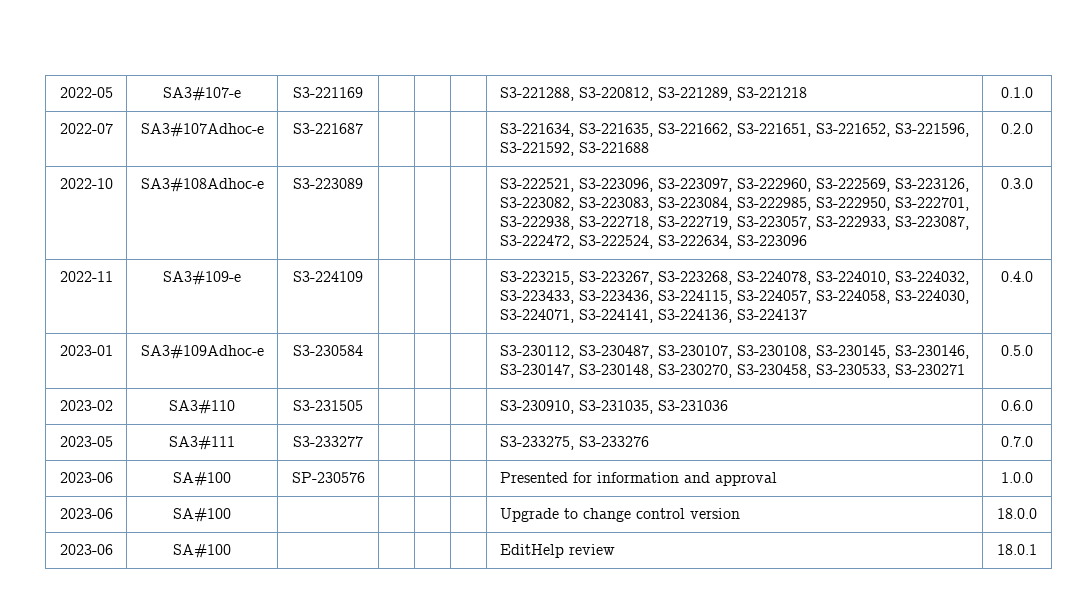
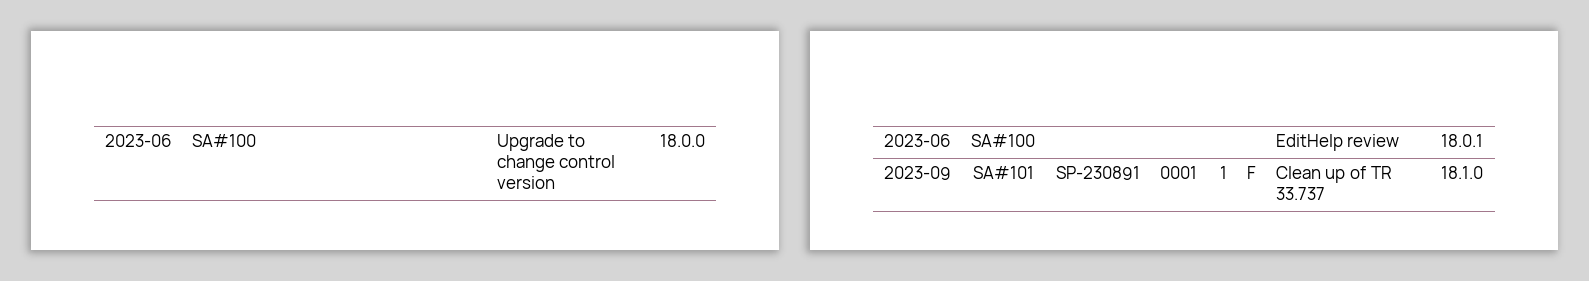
[59,87,113,98] [163,87,241,101] [293,87,363,98] [499,87,807,101] [1001,87,1033,98] [59,123,113,134] [140,123,264,137] [293,123,363,134] [499,123,969,137] [499,142,649,156] [1001,123,1033,134] [59,178,113,189] [140,178,264,192] [293,178,363,189] [499,178,969,192] [499,197,969,211] [499,216,969,230] [499,235,807,249] [1001,178,1033,189] [59,271,113,282] [163,271,241,285] [293,271,363,282] [499,271,969,285] [499,290,969,304] [499,309,807,323] [1001,271,1033,282] [59,345,113,356] [140,345,264,359] [293,345,363,356] [499,345,969,359] [499,364,965,378] [1001,345,1033,356] [59,400,113,411] [169,400,235,414] [293,400,363,411] [499,400,728,414] [1001,400,1033,411] [59,436,113,447] [169,436,235,450] [293,436,363,447] [499,436,649,450] [1001,436,1033,447] [59,472,113,483] [173,472,231,486] [291,472,365,483] [499,472,777,486] [1001,472,1033,483] 2022-05 | SA3#107-e | S3-221169 | | | | S3-221288, S3-220812, S3-221289, S3-221218 | 0.1.0 // 2022-07 | SA3#107Adhoc-e | S3-221687 | | | | S3-221634, S3-221635, S3-221662, S3-221651, S3-221652, S3-221596, S3-221592, S3-221688 | 0.2.0 // 2022-10 | SA3#108Adhoc-e | S3-223089 | | | | S3-222521, S3-223096, S3-223097, S3-222960, S3-222569, S3-223126, S3-223082, S3-223083, S3-223084, S3-222985, S3-222950, S3-222701, S3-222938, S3-222718, S3-222719, S3-223057, S3-222933, S3-223087, S3-222472, S3-222524, S3-222634, S3-223096 | 0.3.0 // 2022-11 | SA3#109-e | S3-224109 | | | | S3-223215, S3-223267, S3-223268, S3-224078, S3-224010, S3-224032, S3-223433, S3-223436, S3-224115, S3-224057, S3-224058, S3-224030, S3-224071, S3-224141, S3-224136, S3-224137 | 0.4.0 // 2023-01 | SA3#109Adhoc-e | S3-230584 | | | | S3-230112, S3-230487, S3-230107, S3-230108, S3-230145, S3-230146, S3-230147, S3-230148, S3-230270, S3-230458, S3-230533, S3-230271 | 0.5.0 // 2023-02 | SA3#110 | S3-231505 | | | | S3-230910, S3-231035, S3-231036 | 0.6.0 // 2023-05 | SA3#111 | S3-233277 | | | | S3-233275, S3-233276 | 0.7.0 // 2023-06 | SA#100 | SP-230576 | | | | Presented for information and approval | 1.0.0 // -> (104, 140) none
(1037, 549) none -> [883,166,951,180] [972,166,1034,179] [1056,166,1140,180] [1159,166,1197,179] [1220,166,1228,179] [1247,166,1256,179] [1275,166,1392,183] [1275,187,1325,200] [1440,166,1483,179] // 2023-09 | SA#101 | SP-230891 | 0001 | 1 | F | Clean up of TR 33.737 | 18.1.0

